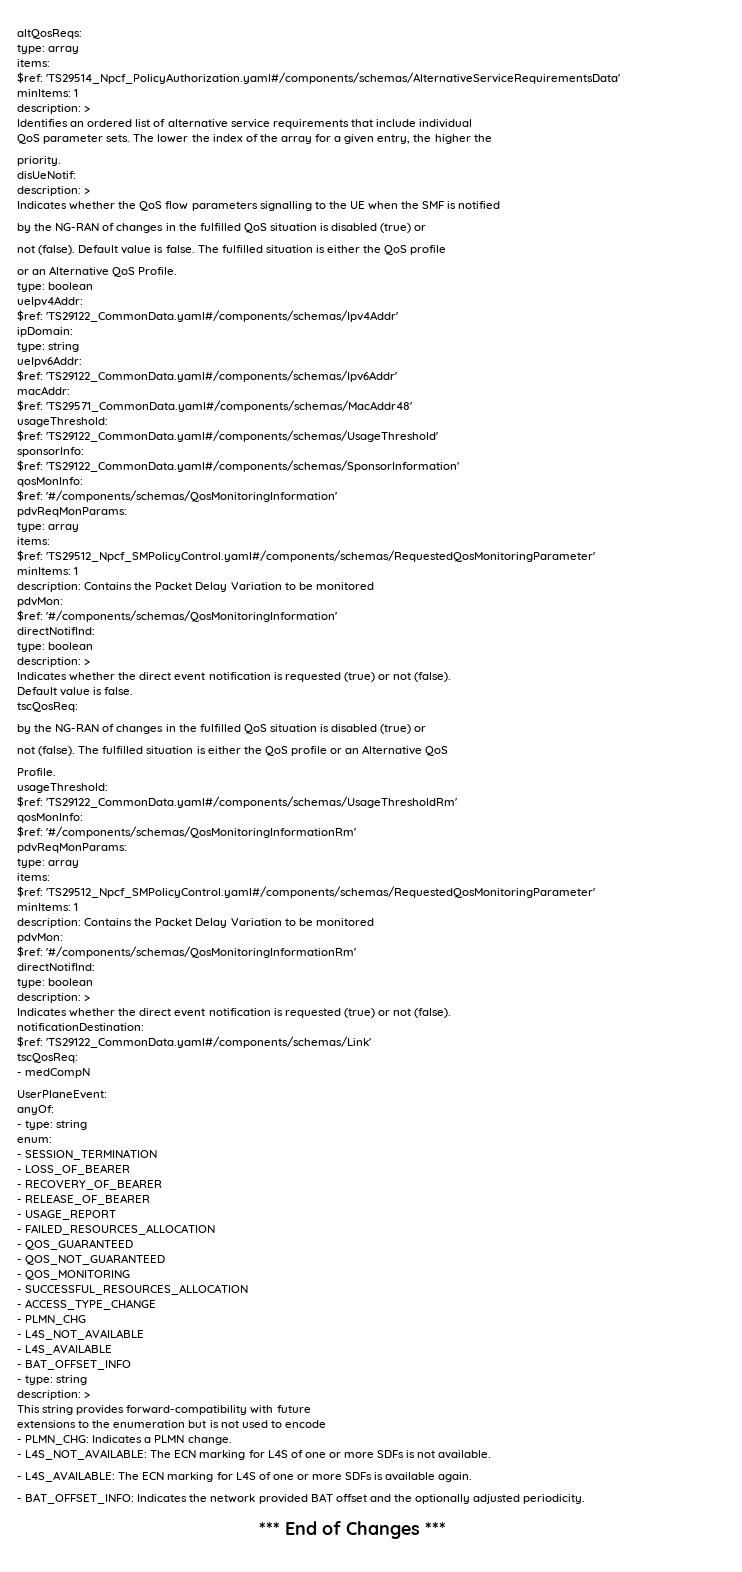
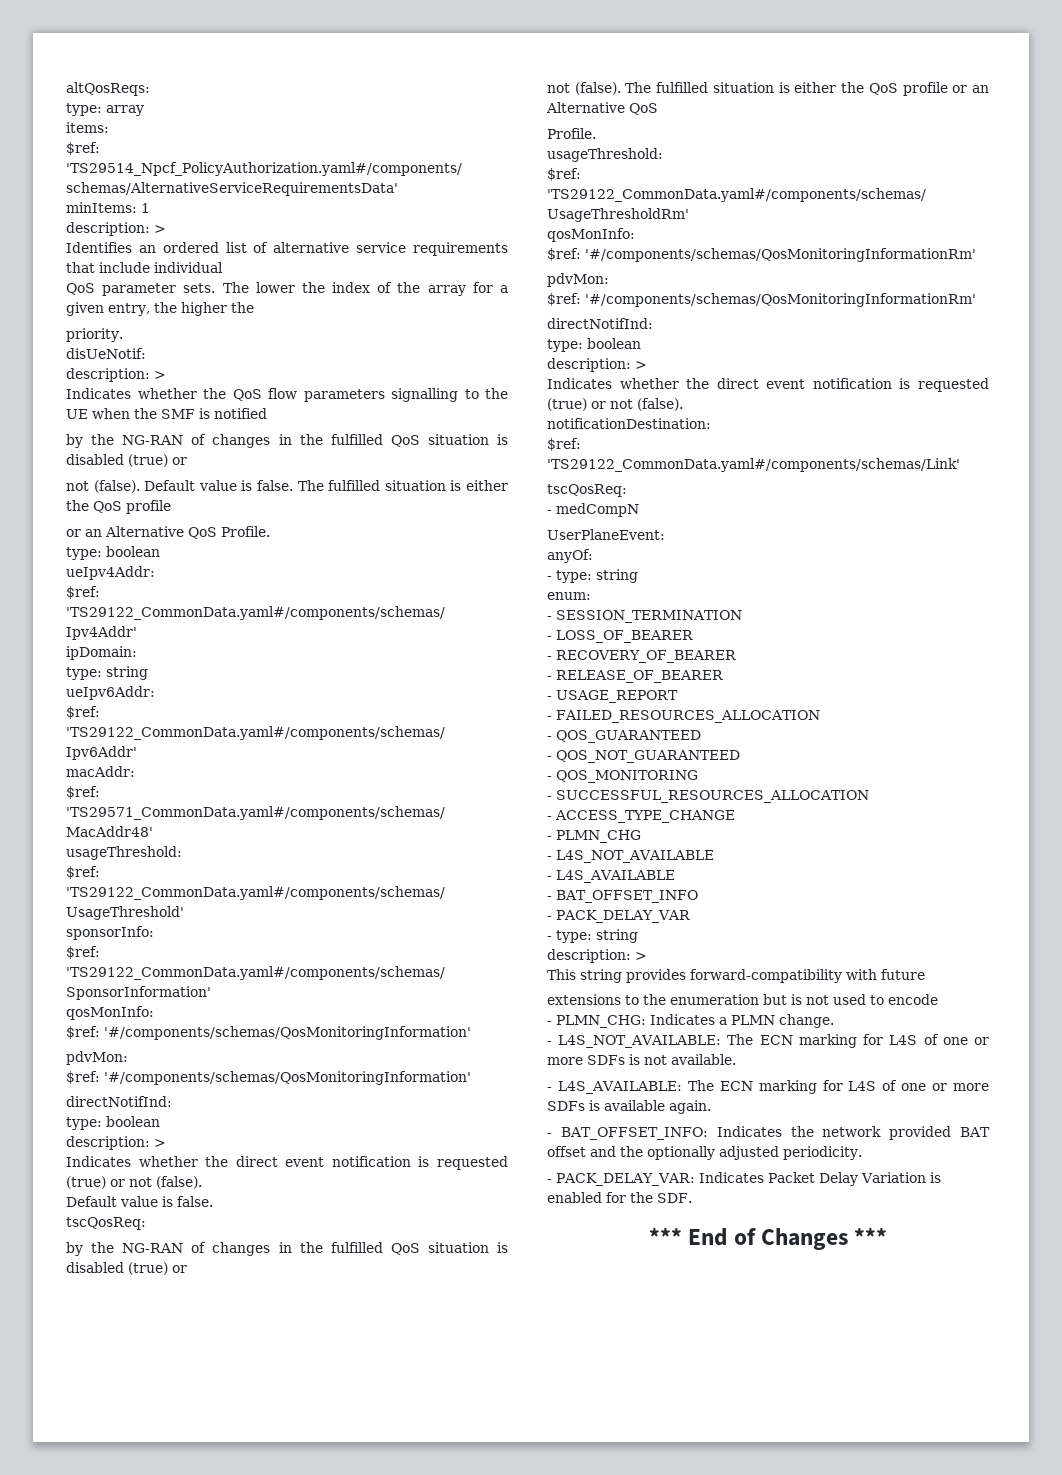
[17,507,127,517] [17,522,80,532] [17,537,50,545] [17,550,596,562] [17,567,79,575] [17,582,374,592] // pdvReqMonParams: // type: array // items: // $ref: 'TS29512_Npcf_SMPolicyControl.yaml#/components/schemas/RequestedQosMonitoringParameter' // minItems: 1 // description: Contains the Packet Delay Variation to be monitored -> (471, 1033) none
[17,843,127,853] [17,858,80,868] [17,873,50,881] [17,886,596,898] [17,903,79,911] [17,918,374,928] // pdvReqMonParams: // type: array // items: // $ref: 'TS29512_Npcf_SMPolicyControl.yaml#/components/schemas/RequestedQosMonitoringParameter' // minItems: 1 // description: Contains the Packet Delay Variation to be monitored -> (976, 255) none
(132, 1364) none -> [547,910,690,923] // - PACK_DELAY_VAR
(586, 1499) none -> [547,1172,941,1186] [547,1192,692,1203] // - PACK_DELAY_VAR: Indicates Packet Delay Variation is enabled for the SDF.

